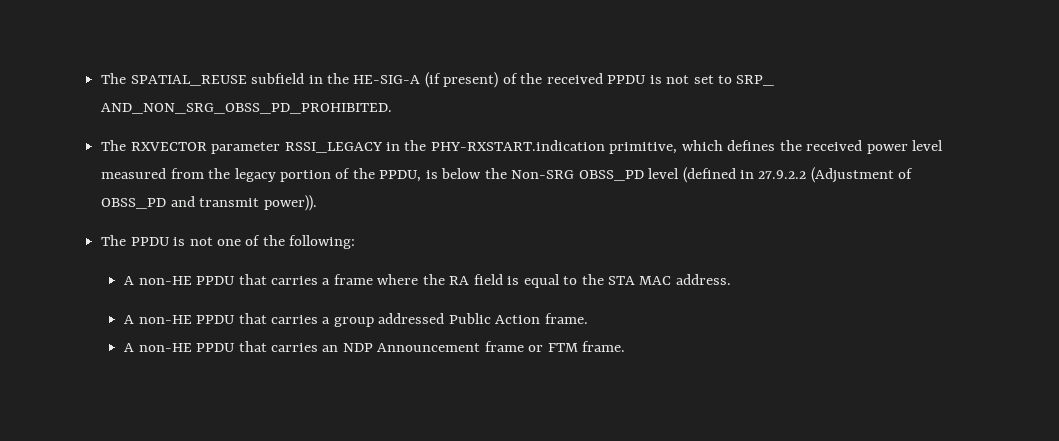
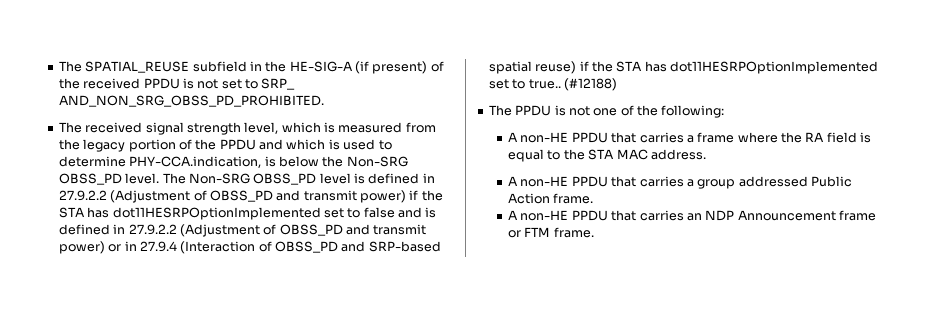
[130,140,944,154] RXVECTOR parameter RSSI_LEGACY in the PHY-RXSTART.indication primitive, which defines the received power level -> [85,122,335,135] received signal strength level, which is
[379,170,422,182] PPDU, -> [219,139,392,150] [58,156,262,168] PPDU and which is used to determine PHY-CCA.indication,
[648,167,914,183] [101,195,317,211] level (defined in 27.9.2.2 (Adjustment of OBSS_PD and transmit power)). -> [125,173,435,185] [58,190,443,203] [58,207,437,220] [58,224,427,237] [58,241,441,254] [488,61,878,74] [488,78,617,91] level. The Non-SRG OBSS_PD level is defined in 27.9.2.2 (Adjustment of OBSS_PD and transmit power) if the STA has dot11HESRPOptionImplemented set to false and is defined in 27.9.2.2 (Adjustment of OBSS_PD and transmit power) or in 27.9.4 (Interaction of OBSS_PD and SRP-based spatial reuse) if the STA has dot11HESRPOptionImplemented set to true.. (#12188)

